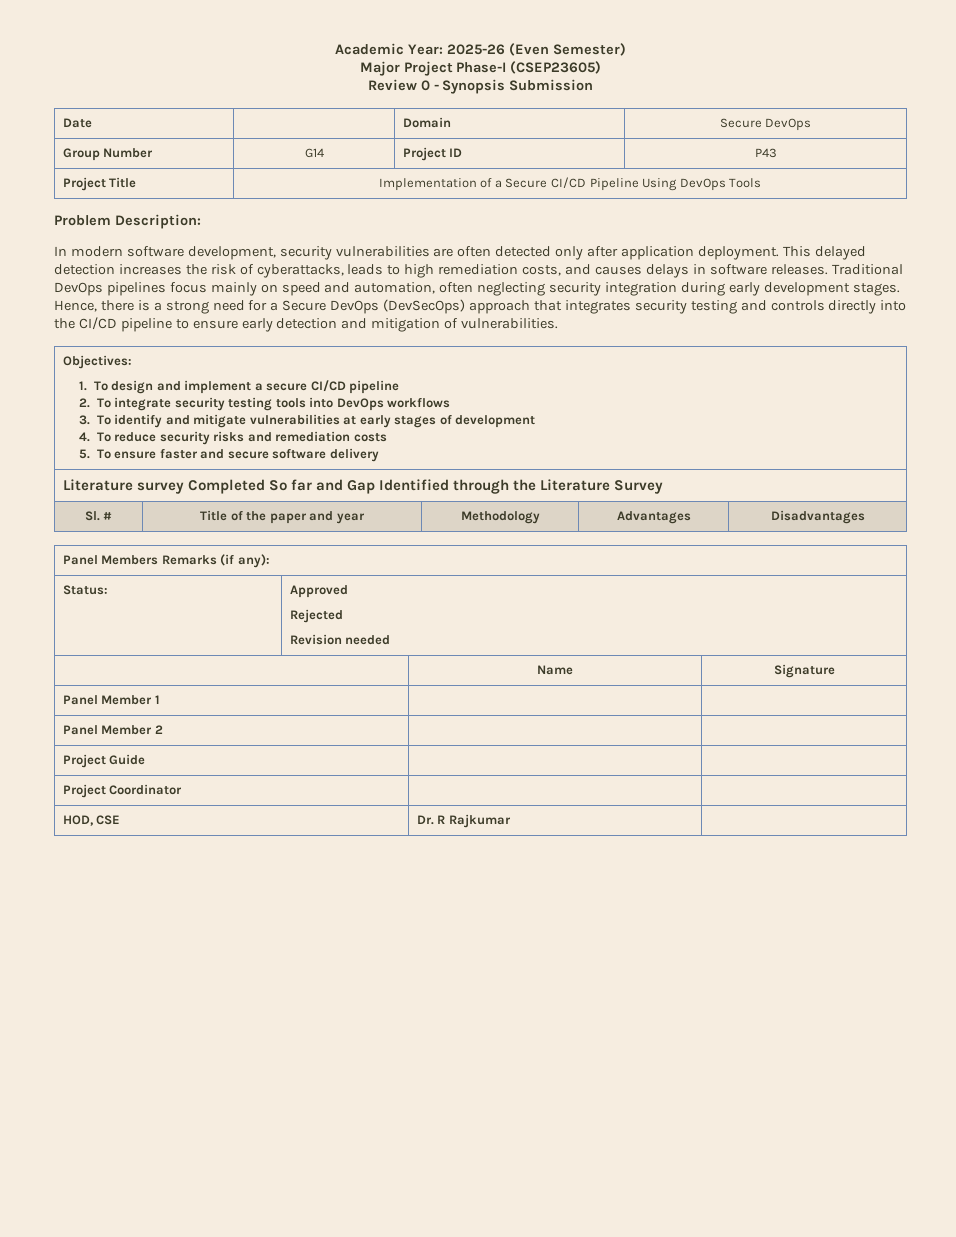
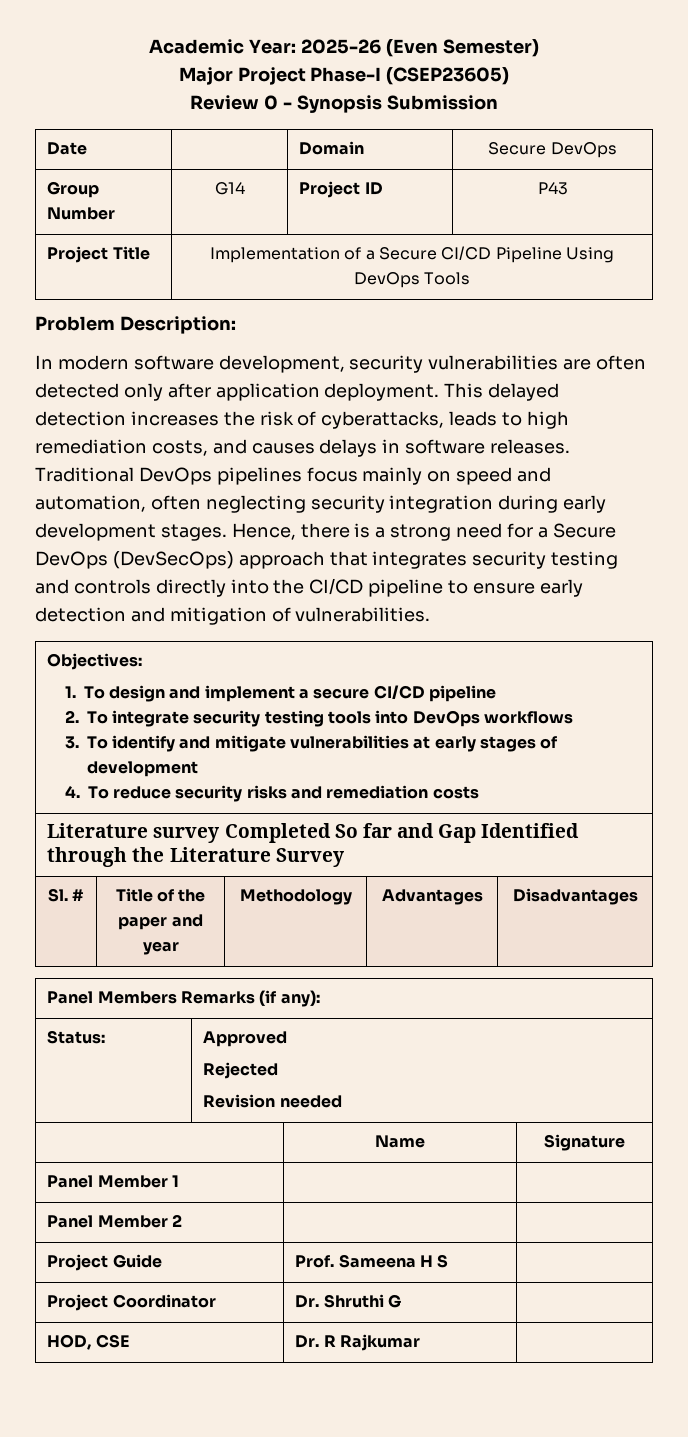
[79,448,379,462] // 5. To ensure faster and secure software delivery -> (479, 792) none
(146, 759) none -> [295,1254,449,1268] Prof. Sameena H S
(183, 789) none -> [295,1294,401,1308] Dr. Shruthi G

